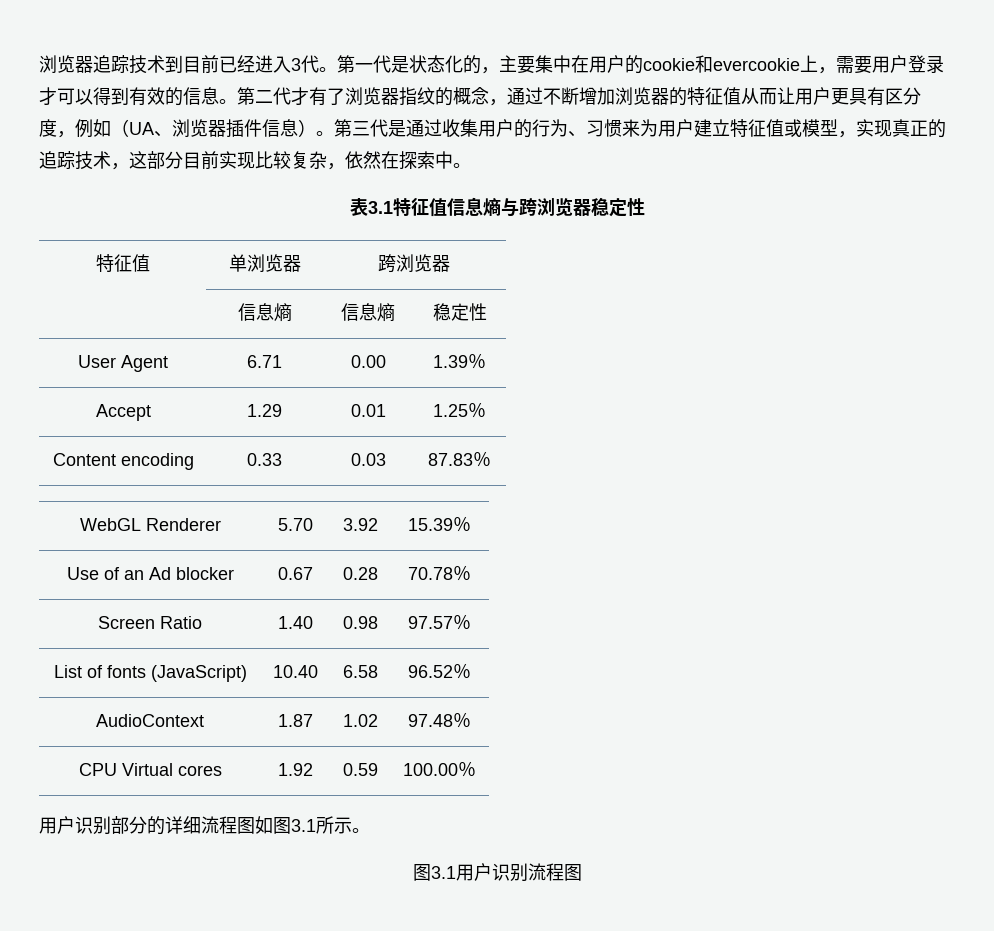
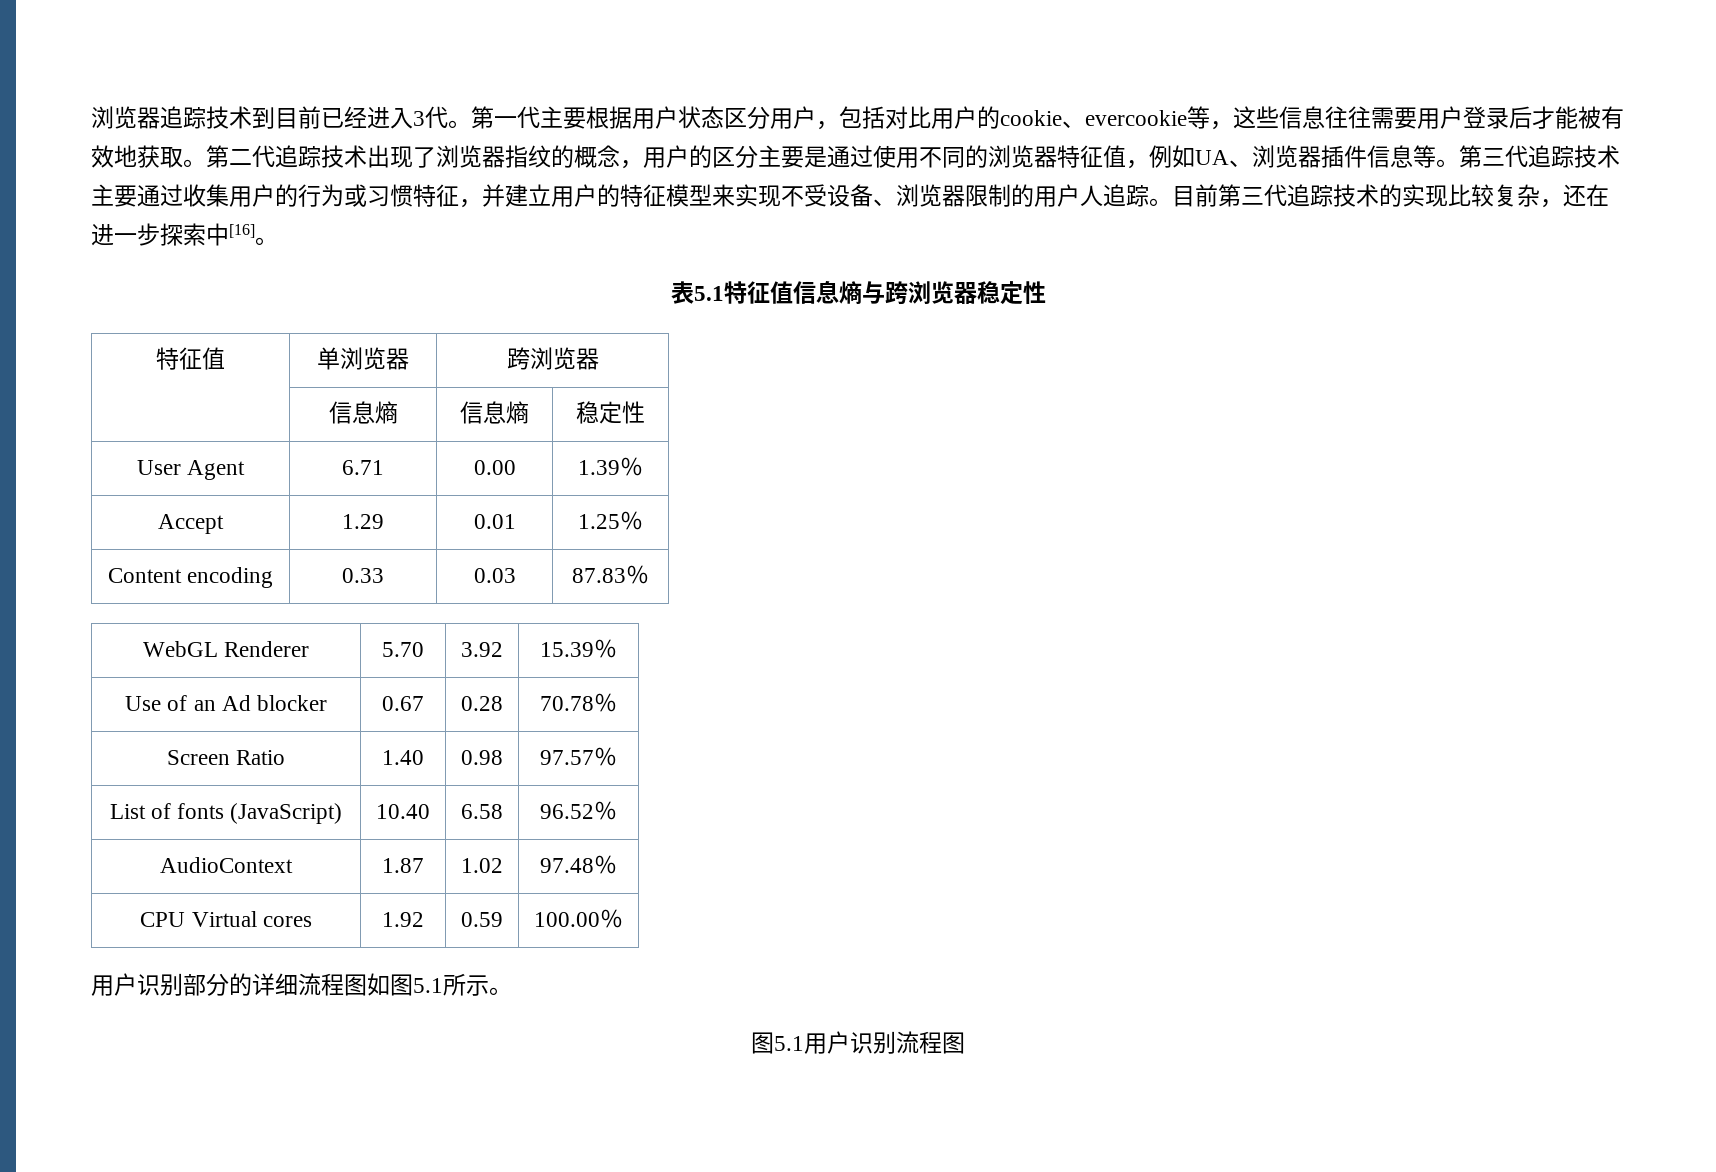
[391,55,944,74] [39,87,327,106] 是状态化的，主要集中在用户的cookie和evercookie上，需要用户登录才可以得到有效的信息。第二代才有 -> [540,106,1624,130] [91,145,413,168] 主要根据用户状态区分用户，包括对比用户的cookie、evercookie等，这些信息往往需要用户登录后才能被有效地获取。第二代追踪技术出现
[507,87,921,106] [39,119,129,138] 通过不断增加浏览器的特征值从而让用户更具有区分度，例如（ -> [643,145,1195,169] 用户的区分主要是通过使用不同的浏览器特征值，例如
[298,119,316,137] ） -> [1413,145,1436,168] 等
[388,120,406,137] 是 -> [1528,145,1620,168] [91,184,137,207] 追踪技术主要
[568,119,946,138] [39,151,453,170] 、习惯来为用户建立特征值或模型，实现真正的追踪技术，这部分目前实现比较复杂，依然在探索中 -> [344,184,1609,208] [91,223,255,246] 或习惯特征，并建立用户的特征模型来实现不受设备、浏览器限制的用户人追踪。目前第三代追踪技术的实现比较复杂，还在进一步探索中[16]
[367,201,393,214] 3.1 -> [693,286,724,301] 5.1
[291,819,316,832] 3.1 -> [413,978,443,993] 5.1
[430,866,456,879] 3.1 -> [774,1036,804,1051] 5.1

